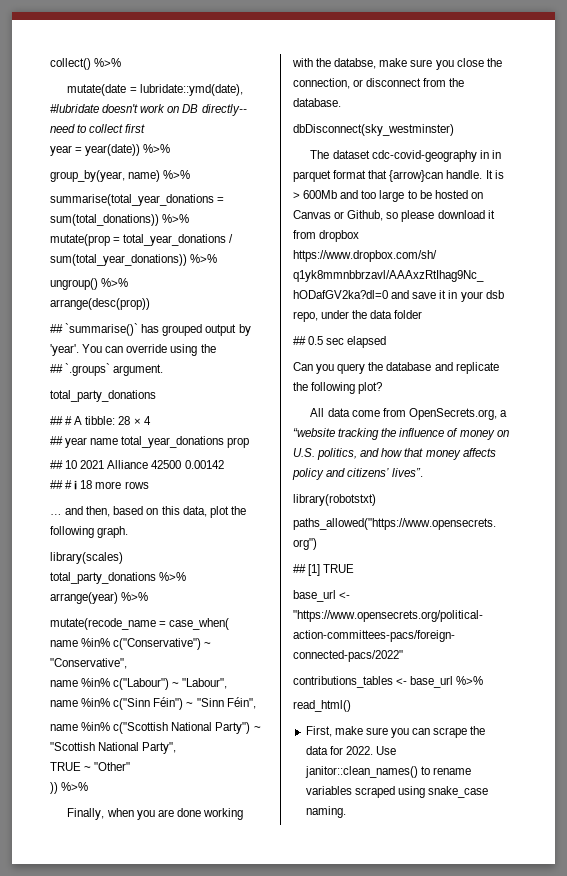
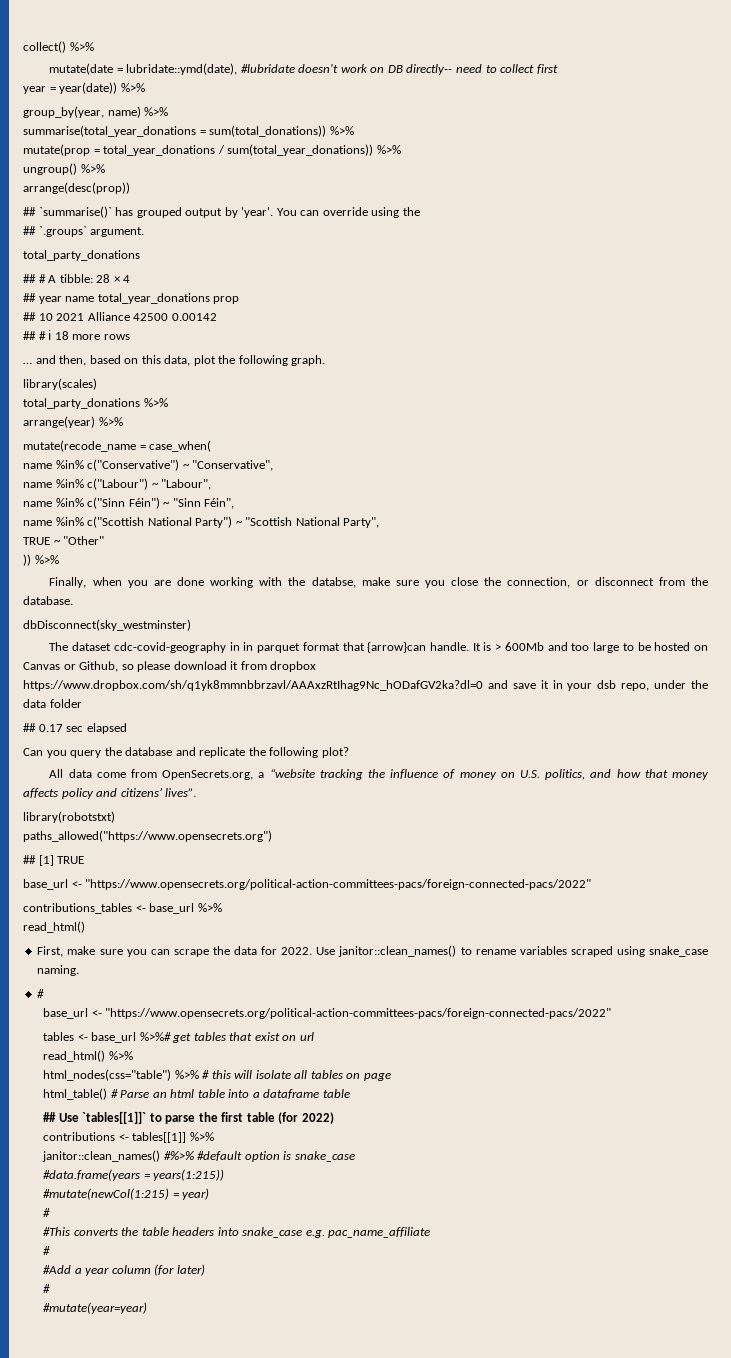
[308,336,324,345] 0.5 -> [38,724,63,732] 0.17
(346, 812) none -> [37,989,45,998] [43,1008,612,1019] [43,1032,314,1043] [43,1050,133,1062] [43,1069,391,1081] [43,1088,350,1100] [43,1111,334,1124] [43,1132,214,1143] [42,1150,355,1162] [43,1169,225,1181] [43,1188,210,1200] [43,1208,51,1217] [43,1227,431,1238] [43,1246,51,1255] [43,1264,205,1276] [43,1284,51,1293] [43,1302,148,1314] // # // base_url <- "https://www.opensecrets.org/political-action-committees-pacs/foreign-connected-pacs/2022" // tables <- base_url %>%# get tables that exist on url // read_html() %>% // html_nodes(css="table") %>% # this will isolate all tables on page // html_table() # Parse an html table into a dataframe table // ## Use `tables[[1]]` to parse the first table (for 2022) // contributions <- tables[[1]] %>% // janitor::clean_names() #%>% #default option is snake_case // #data.frame(years = years(1:215)) // #mutate(newCol(1:215) = year) // # // #This converts the table headers into snake_case e.g. pac_name_affiliate // # // #Add a year column (for later) // # // #mutate(year=year)

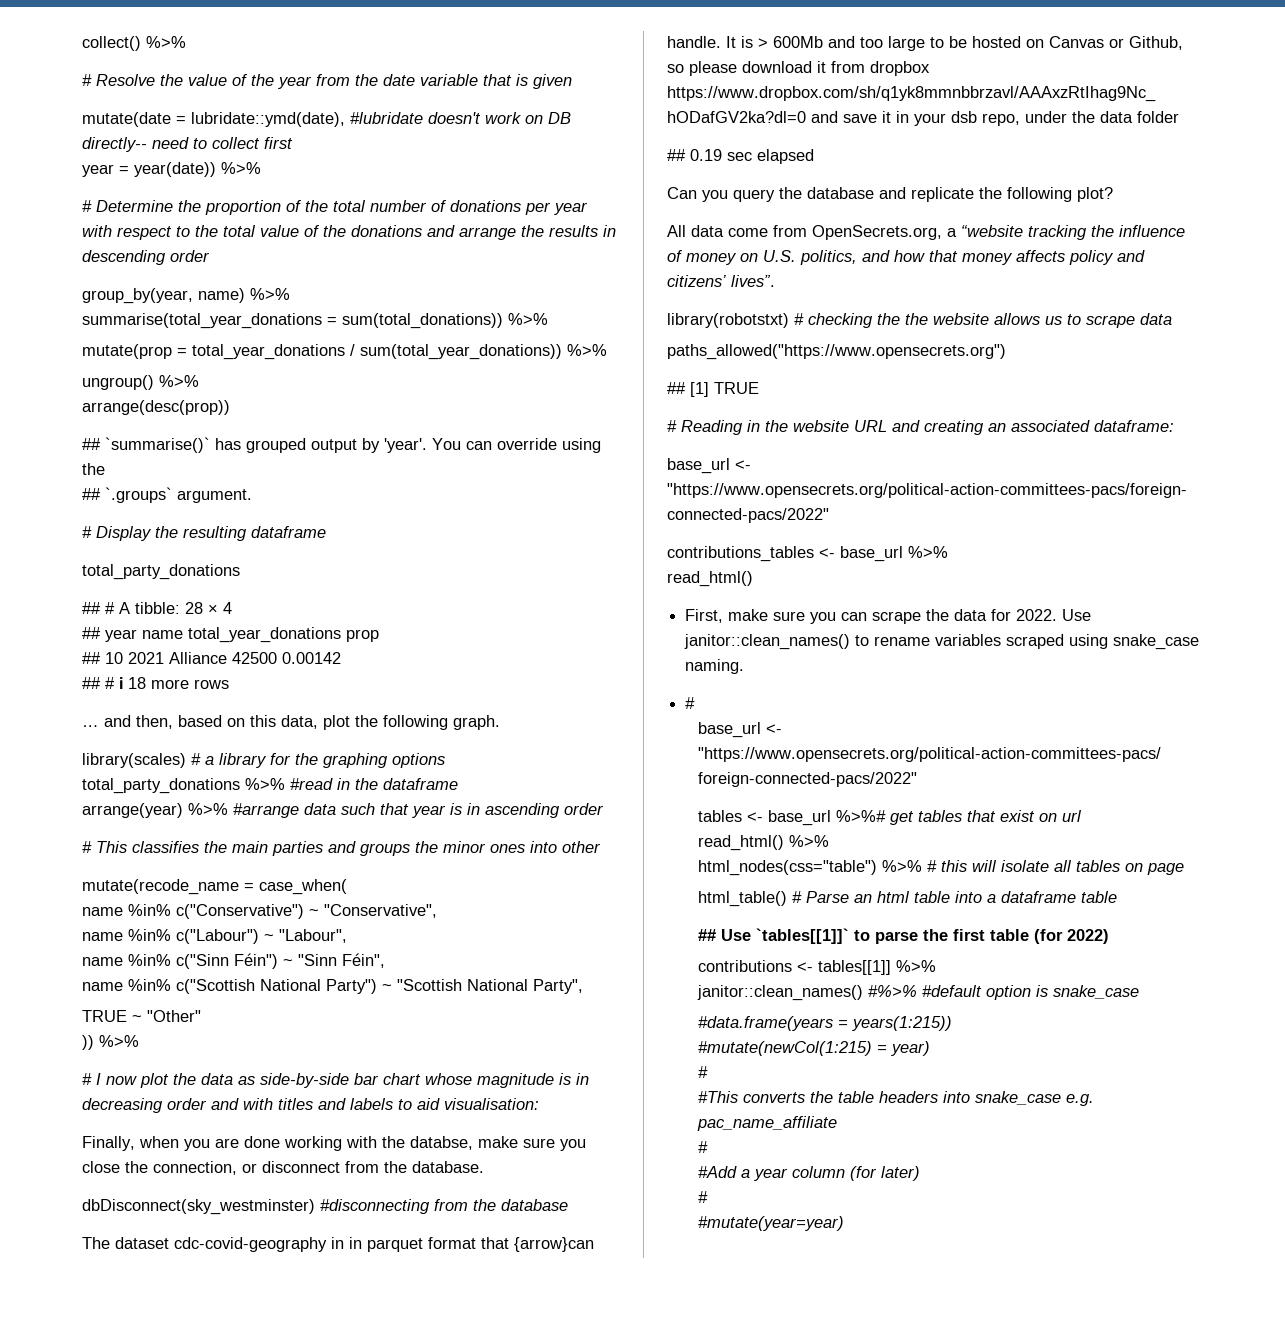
(94, 46) none -> [82,74,572,89] // # Resolve the value of the year from the date variable that is given
(145, 87) none -> [82,200,588,215] [82,225,616,240] [82,250,210,265] // # Determine the proportion of the total number of donations per year with respect to the total value of the donations and arrange the results in descending order
(145, 232) none -> [82,526,326,541] // # Display the resulting dataframe
[23,398,168,409] [23,416,123,428] // total_party_donations %>% // arrange(year) %>% -> [191,753,445,768] [82,778,458,794] [82,803,604,818] [82,841,601,856] # a library for the graphing options // total_party_donations %>% #read in the dataframe // arrange(year) %>% #arrange data such that year is in ascending order // # This classifies the main parties and groups the minor ones into other
(59, 559) none -> [82,1073,589,1088] [82,1098,539,1113] // # I now plot the data as side-by-side bar chart whose magnitude is in decreasing order and with titles and labels to aid visualisation:
(191, 625) none -> [320,1199,568,1214] #disconnecting from the database
[38,724,63,732] 0.17 -> [690,149,722,161] 0.19
[23,830,272,842] [23,855,85,866] // paths_allowed("https://www.opensecrets.org") // ## [1] TRUE -> [794,313,1172,328] [667,344,1006,360] [667,382,759,397] [667,420,1174,435] # checking the the website allows us to scrape data // paths_allowed("https://www.opensecrets.org") // ## [1] TRUE // # Reading in the website URL and creating an associated dataframe:

